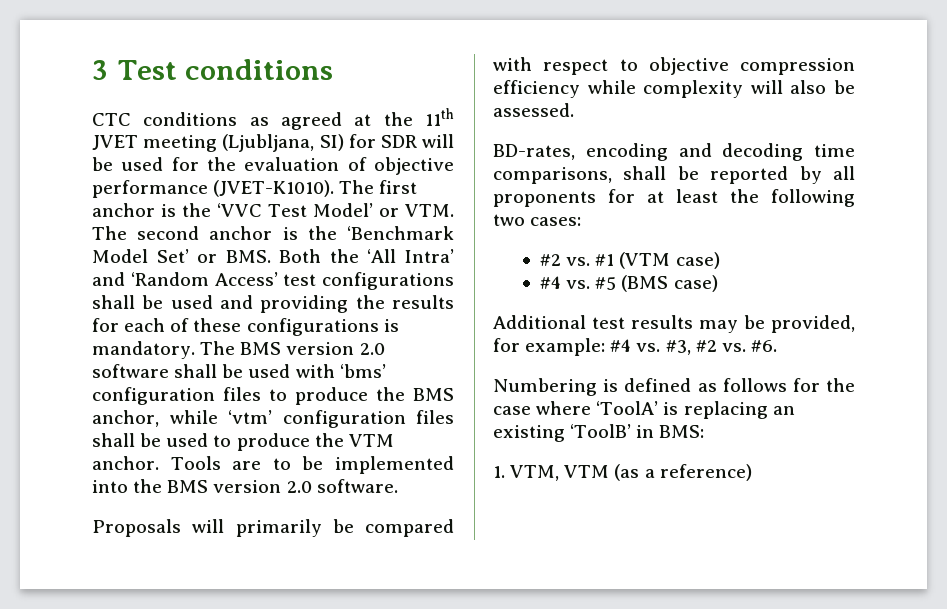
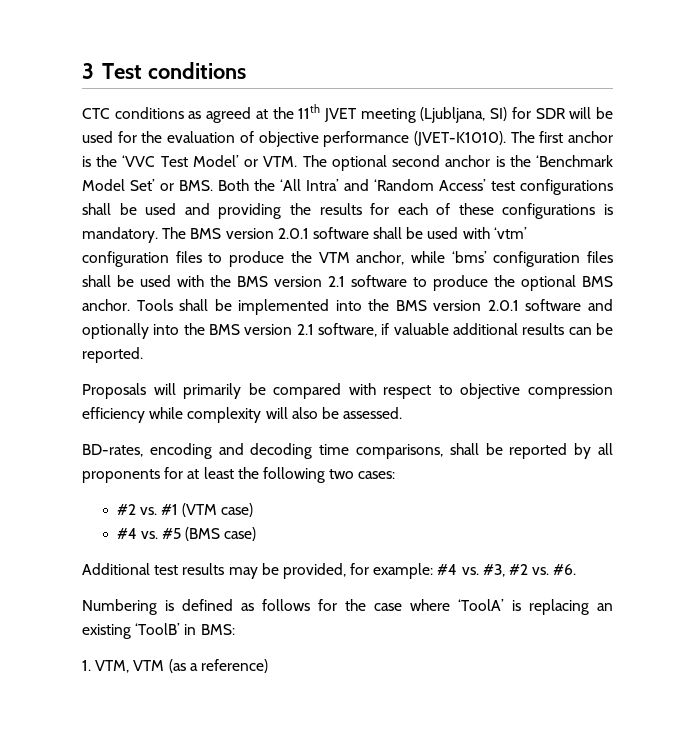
(127, 233) none -> [331,155,387,171] optional
[359,343,385,355] 2.0 -> [277,228,309,239] 2.0.1
[339,364,386,378] ‘bms’ -> [493,227,527,239] ‘vtm’
[413,388,454,401] BMS -> [318,252,350,263] VTM
[228,410,272,424] ‘vtm’ -> [451,251,487,263] ‘bms’
[213,433,394,451] [92,456,291,470] to produce the VTM anchor. Tools are to -> [177,275,613,291] [82,299,209,311] with the BMS version 2.1 software to produce the optional BMS anchor. Tools shall
[286,479,398,493] 2.0 software. -> [487,299,613,311] [82,323,613,339] [82,347,143,363] 2.0.1 software and optionally into the BMS version 2.1 software, if valuable additional results can be reported.

